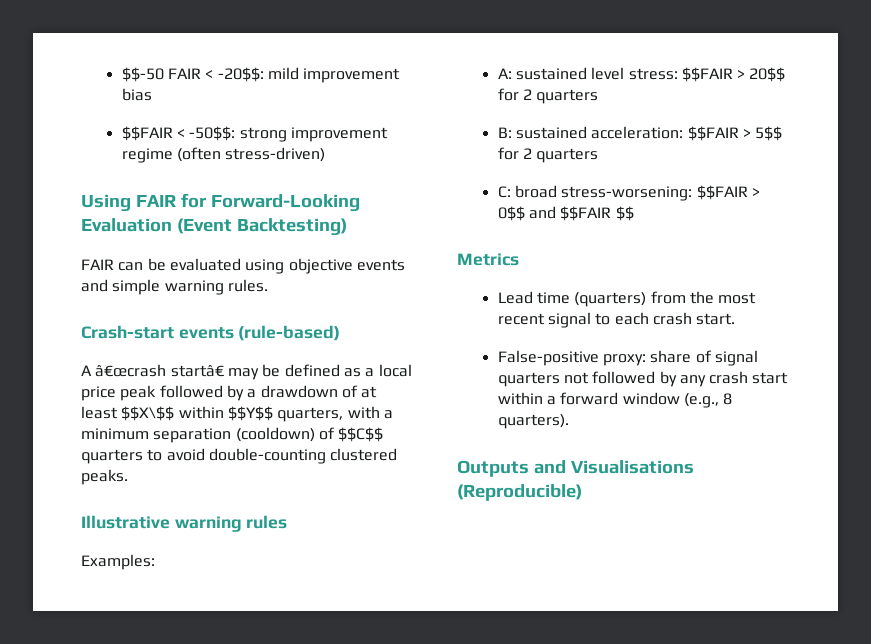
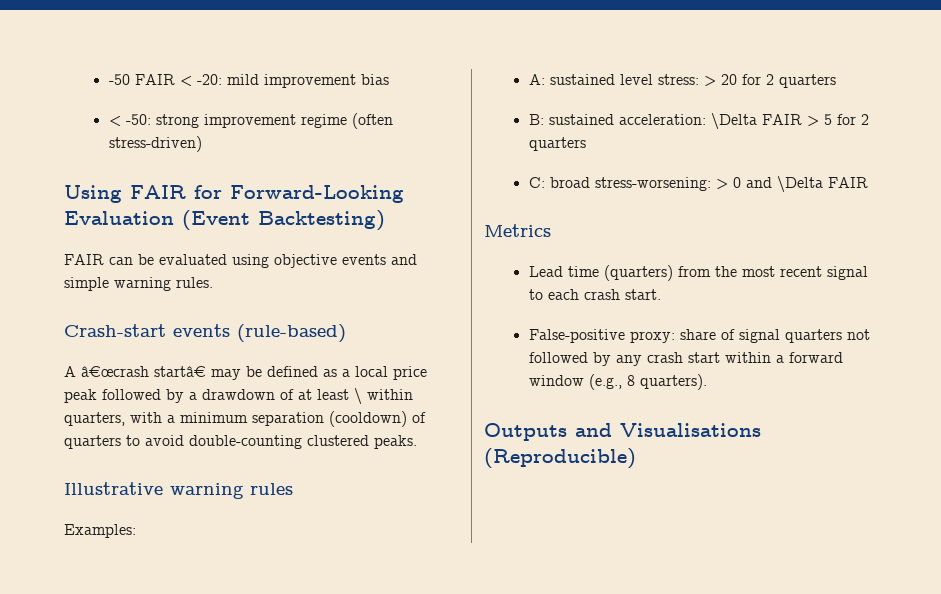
[121,67,164,82] $$-50 -> [108,74,130,85] -50
[217,67,264,82] -20$$: -> [196,74,222,85] -20:
[121,126,236,141] $$FAIR < -50$$: -> [108,114,151,126] < -50:
[121,406,273,421] $$X\$$ within $$Y$$ -> [354,388,413,404] \ within
[338,427,384,442] $$C$$ -> (426, 417) none
[681,67,786,82] $$FAIR > 20$$ -> [703,74,737,87] > 20
[687,126,783,141] $$FAIR > 5$$ -> [710,113,832,129] \Delta FAIR > 5
[696,185,760,200] [497,206,634,221] $$FAIR > 0$$ and $$FAIR $$ -> [715,176,868,192] > 0 and \Delta FAIR

